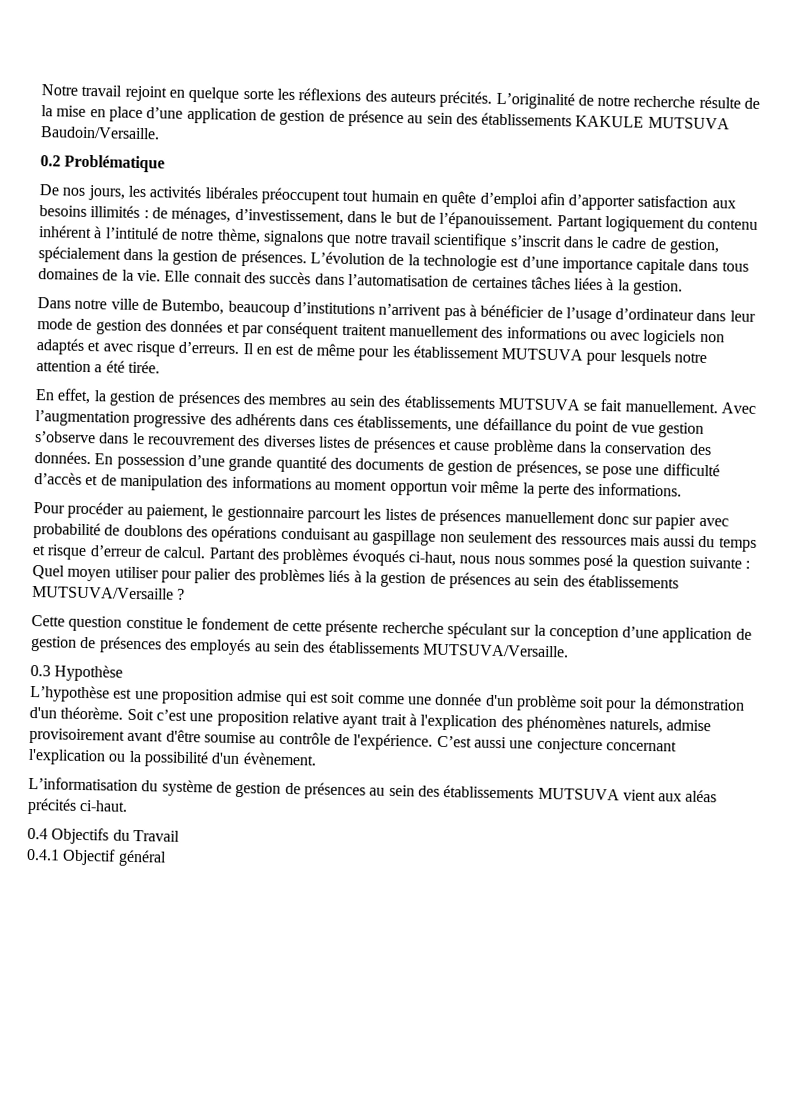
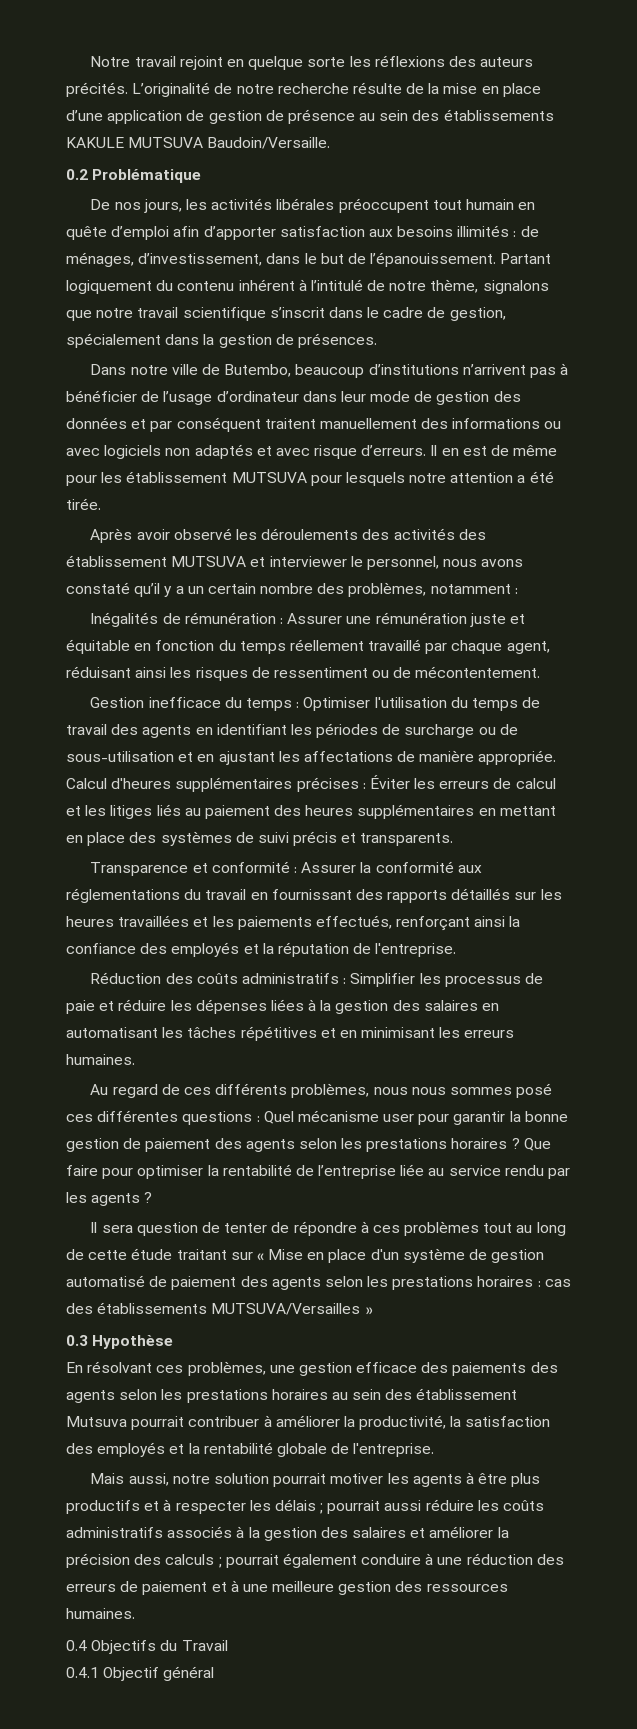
[309,251,749,275] [38,268,684,296] L’évolution de la technologie est d’une importance capitale dans tous domaines de la vie. Elle connait des succès dans l’automatisation de certaines tâches liées à la gestion. -> (377, 340) none
[35,388,757,414] [35,410,705,438] [35,431,712,457] [34,451,720,479] [34,472,683,499] [33,501,729,530] [33,522,757,553] [32,544,751,572] [32,564,680,590] [32,585,186,600] [31,614,752,644] [30,635,569,658] [30,664,124,682] [30,684,746,713] [29,706,712,734] [29,727,677,755] [28,748,317,768] [28,776,718,803] [27,797,129,815] En effet, la gestion de présences des membres au sein des établissements MUTSUVA se fait manuellement. Avec l’augmentation progressive des adhérents dans ces établissements, une défaillance du point de vue gestion s’observe dans le recouvrement des diverses listes de présences et cause problème dans la conservation des données. En possession d’une grande quantité des documents de gestion de présences, se pose une difficulté d’accès et de manipulation des informations au moment opportun voir même la perte des informations. // Pour procéder au paiement, le gestionnaire parcourt les listes de présences manuellement donc sur papier avec probabilité de doublons des opérations conduisant au gaspillage non seulement des ressources mais aussi du temps et risque d’erreur de calcul. Partant des problèmes évoqués ci-haut, nous nous sommes posé la question suivante : Quel moyen utiliser pour palier des problèmes liés à la gestion de présences au sein des établissements MUTSUVA/Versaille ? // Cette question constitue le fondement de cette présente recherche spéculant sur la conception d’une application de gestion de présences des employés au sein des établissements MUTSUVA/Versaille. // 0.3 Hypothèse // L’hypothèse est une proposition admise qui est soit comme une donnée d'un problème soit pour la démonstration d'un théorème. Soit c’est une proposition relative ayant trait à l'explication des phénomènes naturels, admise provisoirement avant d'être soumise au contrôle de l'expérience. C’est aussi une conjecture concernant l'explication ou la possibilité d'un évènement. // L’informatisation du système de gestion de présences au sein des établissements MUTSUVA vient aux aléas précités ci-haut. -> [90,528,486,543] [66,555,524,570] [66,582,518,597] [90,612,525,627] [66,639,550,654] [66,666,541,681] [90,697,541,711] [66,723,518,738] [66,750,557,765] [66,775,556,792] [66,804,556,819] [66,831,454,846] [90,861,482,876] [66,888,562,903] [66,915,521,931] [66,942,457,957] [90,972,543,987] [66,999,500,1014] [66,1026,515,1041] [66,1054,135,1065] [90,1083,553,1098] [66,1110,568,1125] [66,1138,551,1152] [66,1164,571,1179] [66,1192,153,1206] [90,1221,566,1236] [66,1248,545,1263] [66,1275,571,1290] [66,1302,373,1315] [66,1335,174,1349] [66,1361,558,1376] [66,1388,518,1403] [66,1415,551,1430] [66,1442,435,1457] [90,1472,541,1487] [66,1499,545,1514] [66,1526,509,1541] [66,1553,564,1568] [66,1580,508,1595] [66,1608,135,1619] Après avoir observé les déroulements des activités des établissement MUTSUVA et interviewer le personnel, nous avons constaté qu’il y a un certain nombre des problèmes, notamment : // Inégalités de rémunération : Assurer une rémunération juste et équitable en fonction du temps réellement travaillé par chaque agent, réduisant ainsi les risques de ressentiment ou de mécontentement. // Gestion inefficace du temps : Optimiser l'utilisation du temps de travail des agents en identifiant les périodes de surcharge ou de sous-utilisation et en ajustant les affectations de manière appropriée. Calcul d'heures supplémentaires précises : Éviter les erreurs de calcul et les litiges liés au paiement des heures supplémentaires en mettant en place des systèmes de suivi précis et transparents. // Transparence et conformité : Assurer la conformité aux réglementations du travail en fournissant des rapports détaillés sur les heures travaillées et les paiements effectués, renforçant ainsi la confiance des employés et la réputation de l'entreprise. // Réduction des coûts administratifs : Simplifier les processus de paie et réduire les dépenses liées à la gestion des salaires en automatisant les tâches répétitives et en minimisant les erreurs humaines. // Au regard de ces différents problèmes, nous nous sommes posé ces différentes questions : Quel mécanisme user pour garantir la bonne gestion de paiement des agents selon les prestations horaires ? Que faire pour optimiser la rentabilité de l’entreprise liée au service rendu par les agents ? // Il sera question de tenter de répondre à ces problèmes tout au long de cette étude traitant sur « Mise en place d'un système de gestion automatisé de paiement des agents selon les prestations horaires : cas des établissements MUTSUVA/Versailles » // 0.3 Hypothèse // En résolvant ces problèmes, une gestion efficace des paiements des agents selon les prestations horaires au sein des établissement Mutsuva pourrait contribuer à améliorer la productivité, la satisfaction des employés et la rentabilité globale de l'entreprise. // Mais aussi, notre solution pourrait motiver les agents à être plus productifs et à respecter les délais ; pourrait aussi réduire les coûts administratifs associés à la gestion des salaires et améliorer la précision des calculs ; pourrait également conduire à une réduction des erreurs de paiement et à une meilleure gestion des ressources humaines.

